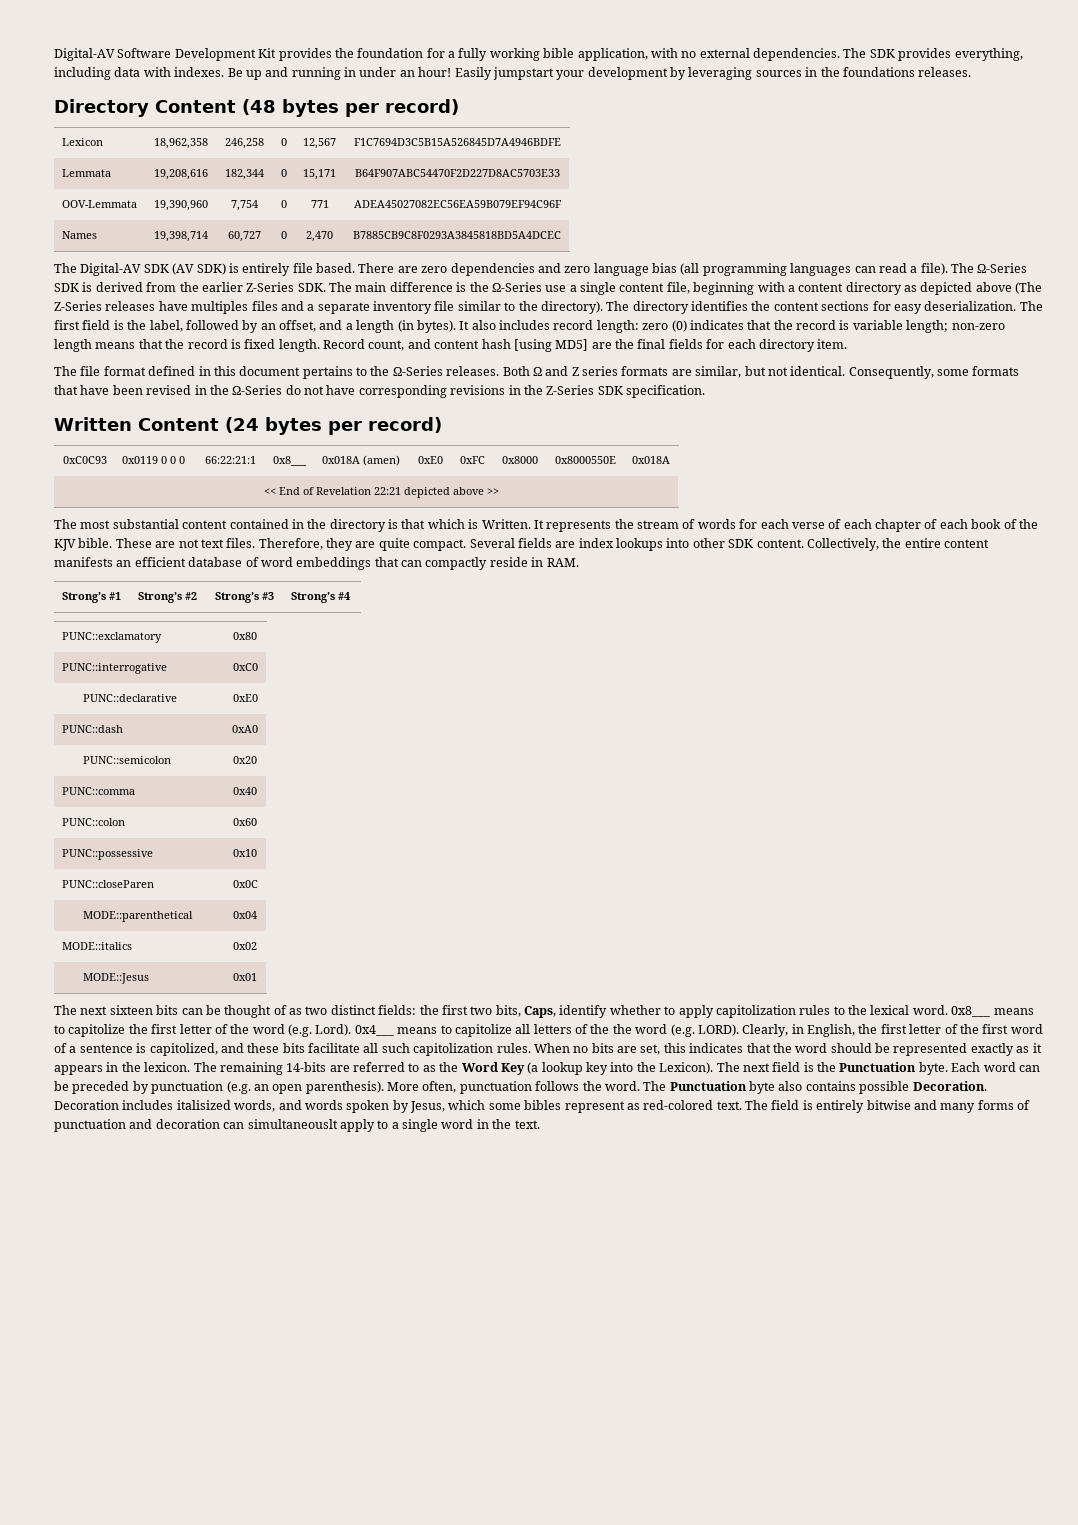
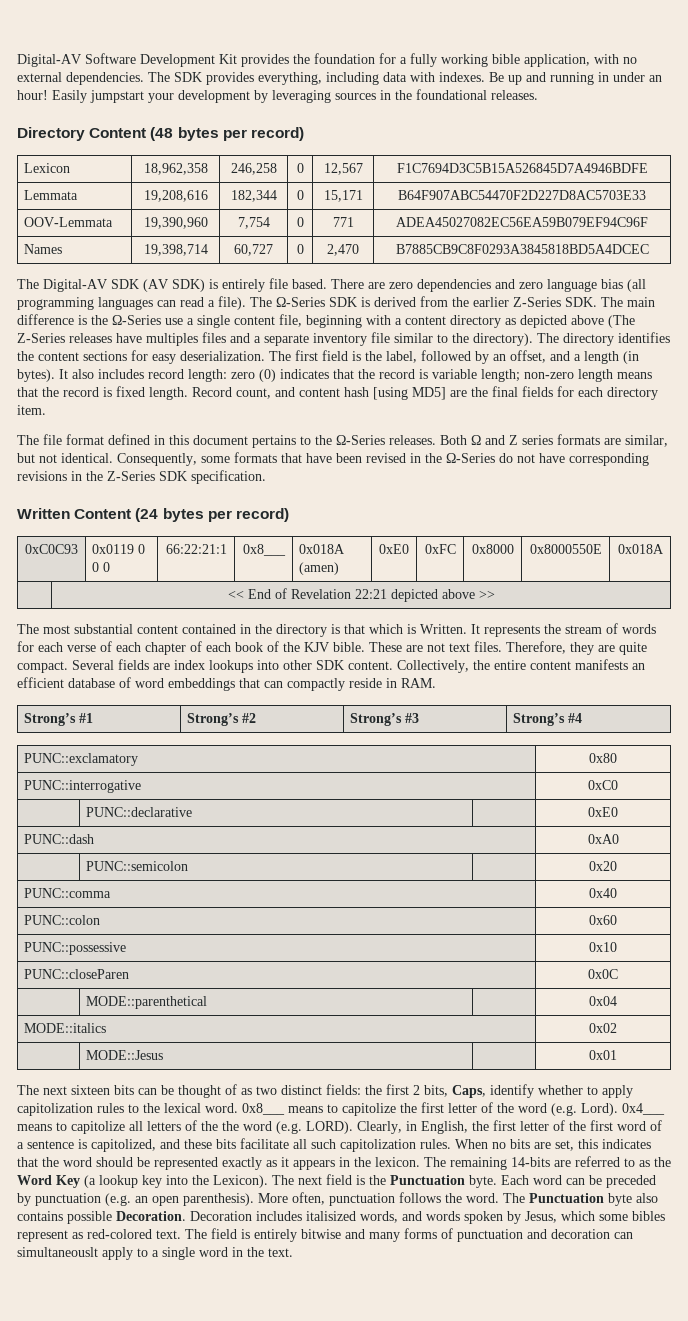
[842,67,915,77] foundations -> [416,89,487,100] foundational
[470,1006,493,1015] two -> [413,1085,420,1095] 2

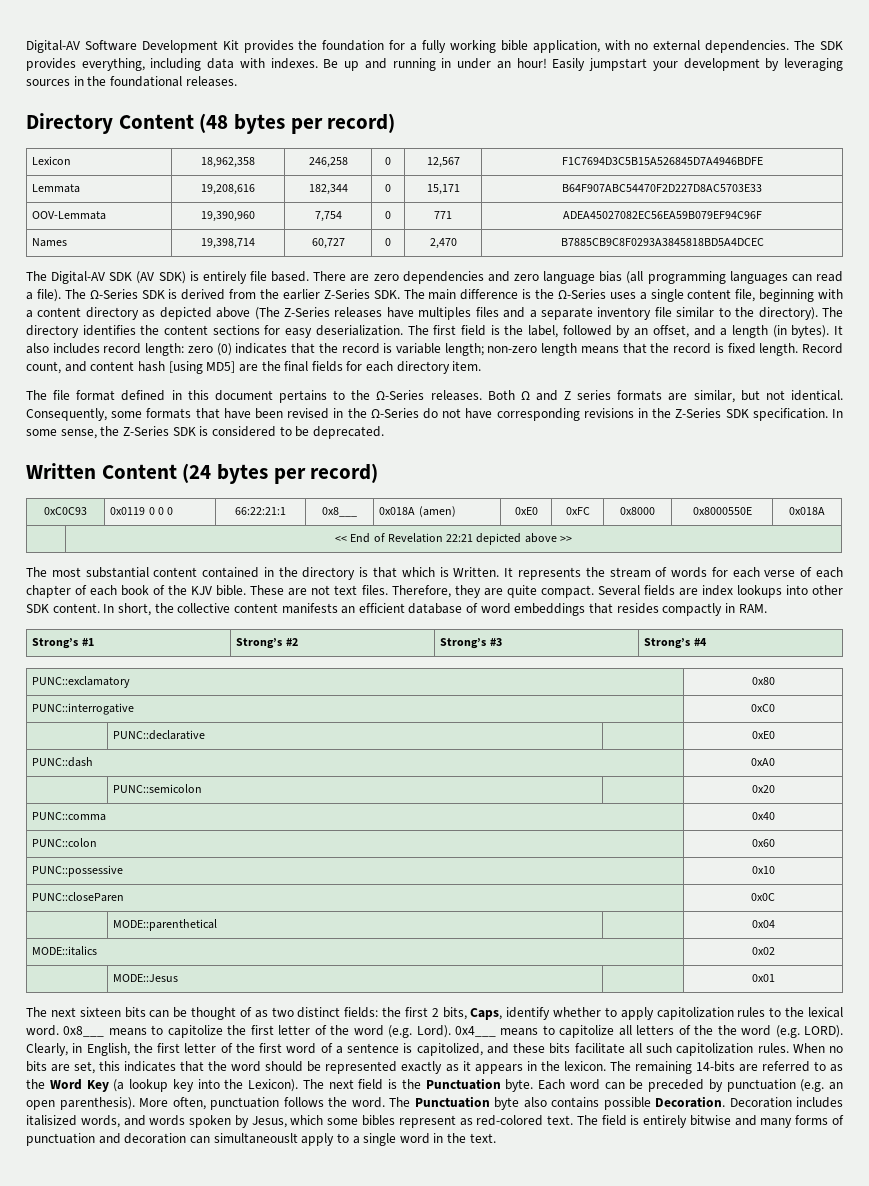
[165,318,183,325] use -> [609,292,636,299] uses
(266, 477) none -> [832,409,844,418] [26,426,384,439] In some sense, the Z-Series SDK is considered to be deprecated.
[397,660,526,673] Collectively, the entire -> [103,603,231,616] In short, the collective
[264,678,382,691] can compactly reside -> [616,603,723,616] resides compactly

